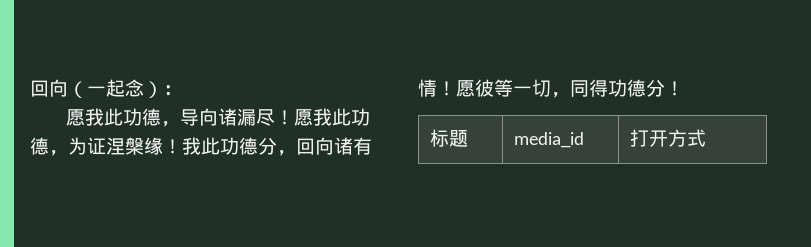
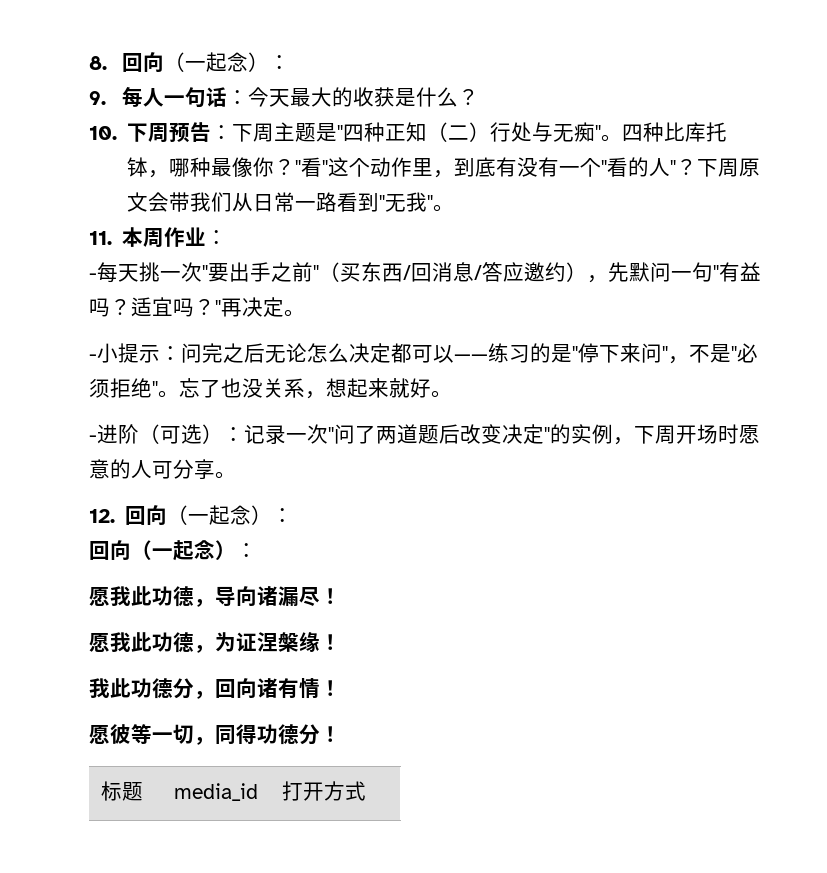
(30, 88) none -> [89,52,290,72] [89,86,479,108] [89,122,728,143] [127,157,761,178] [127,192,455,212] [89,227,228,247] [89,262,761,283] [89,297,305,317] [89,343,758,364] [89,378,452,399] [89,424,760,445] [89,459,236,480] [89,505,294,525] 8.回向（一起念）： // 9.每人一句话：今天最大的收获是什么？ // 10.下周预告：下周主题是"四种正知（二）行处与无痴"。四种比库托钵，哪种最像你？"看"这个动作里，到底有没有一个"看的人"？下周原文会带我们从日常一路看到"无我"。 // 11.本周作业： // -每天挑一次"要出手之前"（买东西/回消息/答应邀约），先默问一句"有益吗？适宜吗？"再决定。 // -小提示：问完之后无论怎么决定都可以——练习的是"停下来问"，不是"必须拒绝"。忘了也没关系，想起来就好。 // -进阶（可选）：记录一次"问了两道题后改变决定"的实例，下周开场时愿意的人可分享。 // 12.回向（一起念）： //
(295, 117) none -> (341, 596) //
(182, 146) none -> (341, 642) //
(456, 88) none -> (341, 688) //

